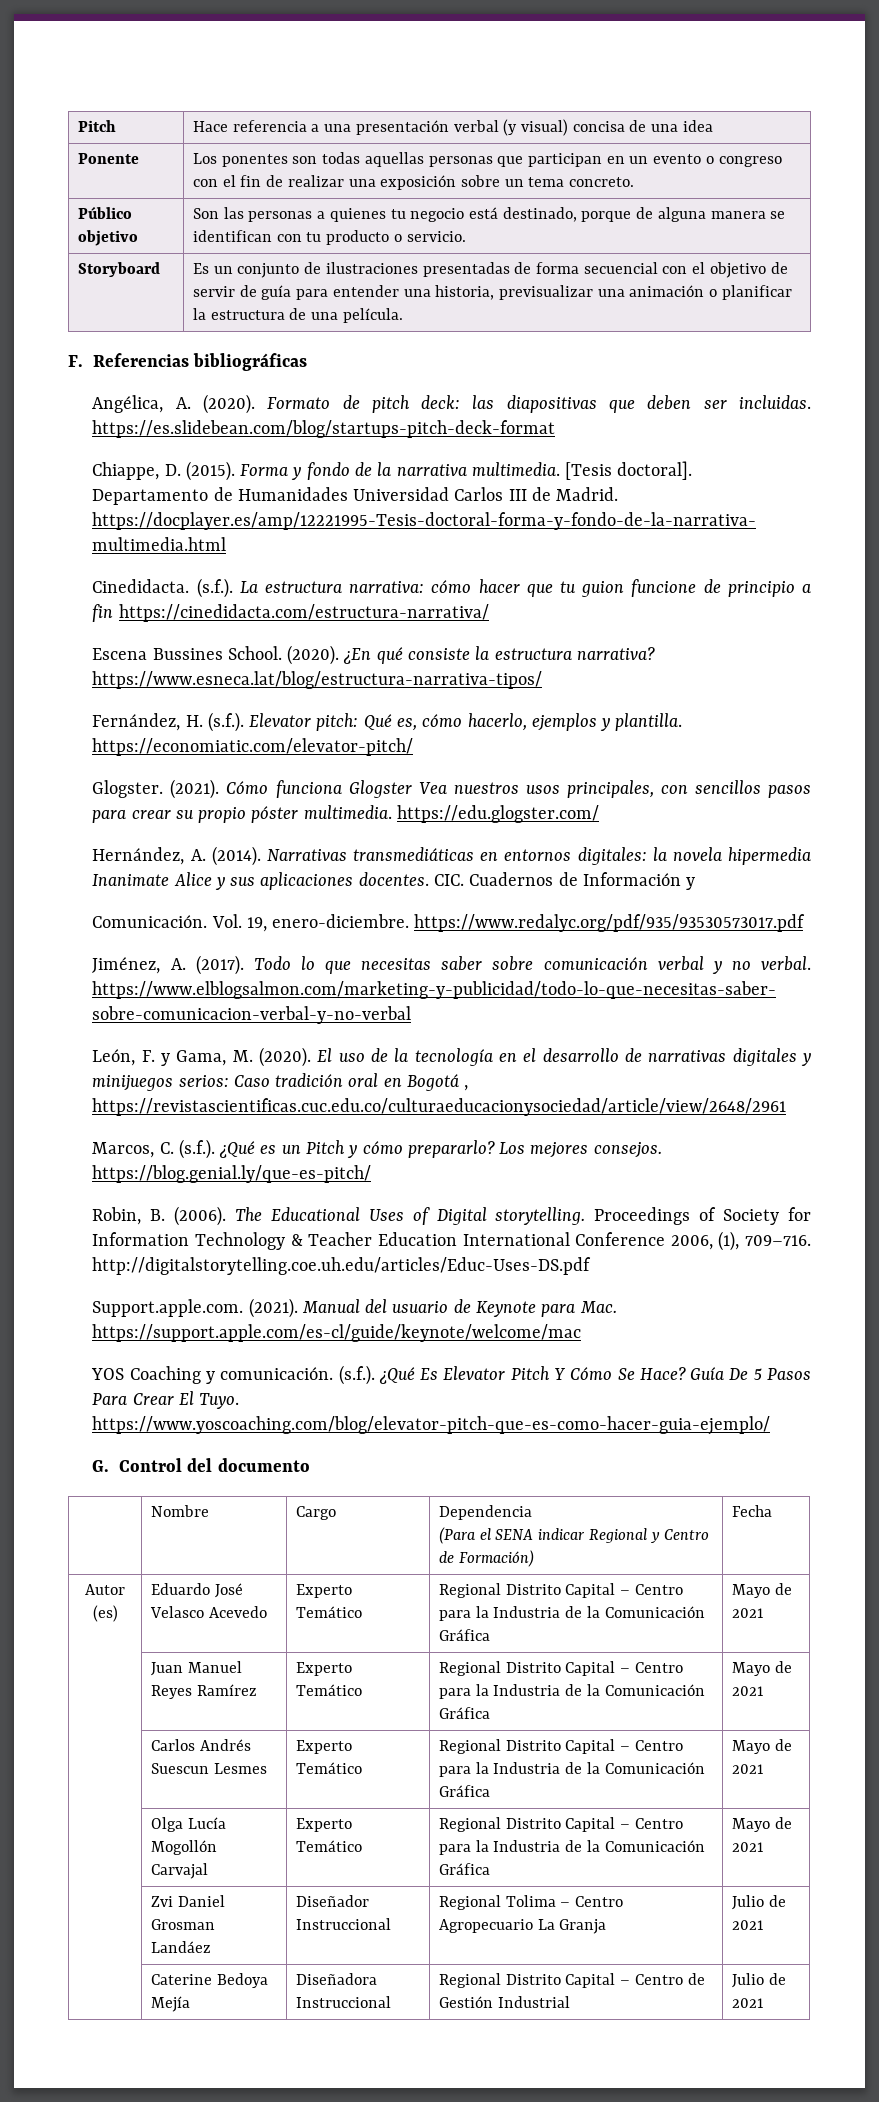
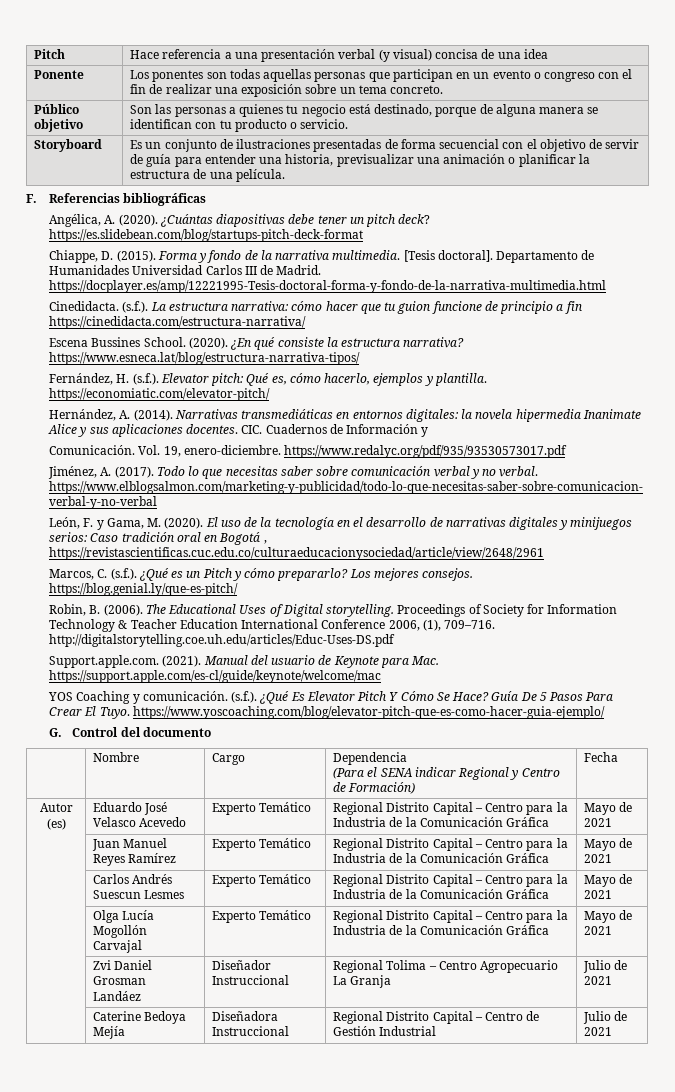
[267,395,811,413] Formato de pitch deck: las diapositivas que deben ser incluidas. -> [160,214,431,227] ¿Cuántas diapositivas debe tener un pitch deck?
[92,779,811,799] [92,805,599,823] // Glogster. (2021). Cómo funciona Glogster Vea nuestros usos principales, con sencillos pasos para crear su propio póster multimedia. https://edu.glogster.com/ -> (271, 394) none

